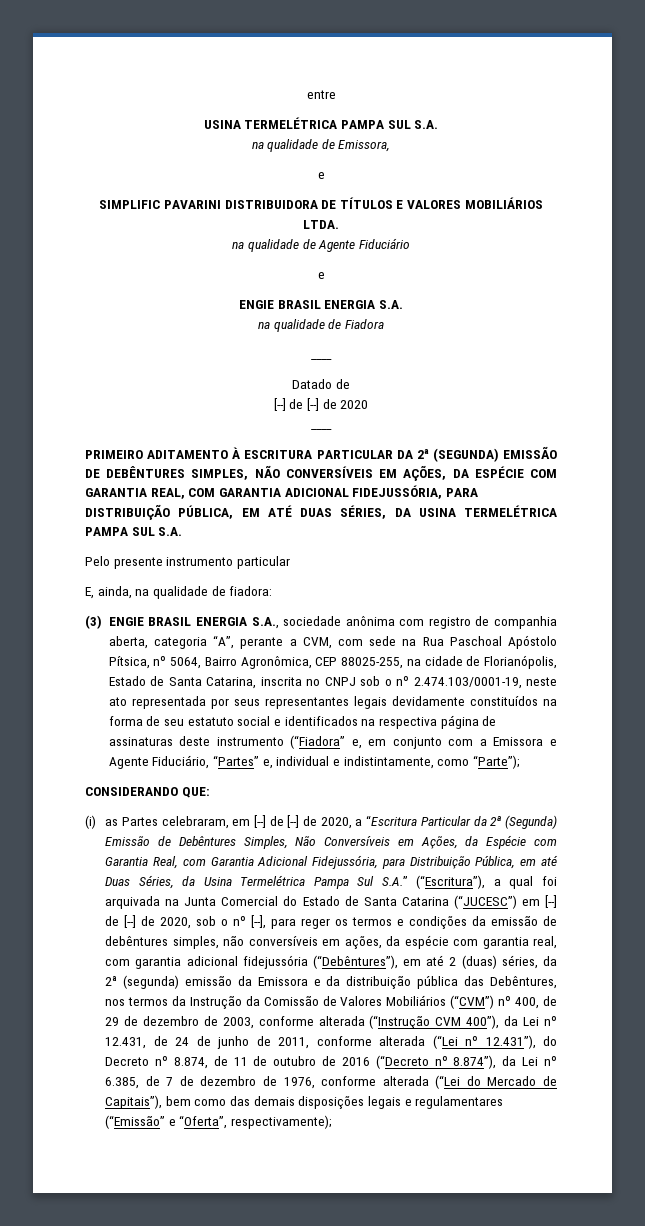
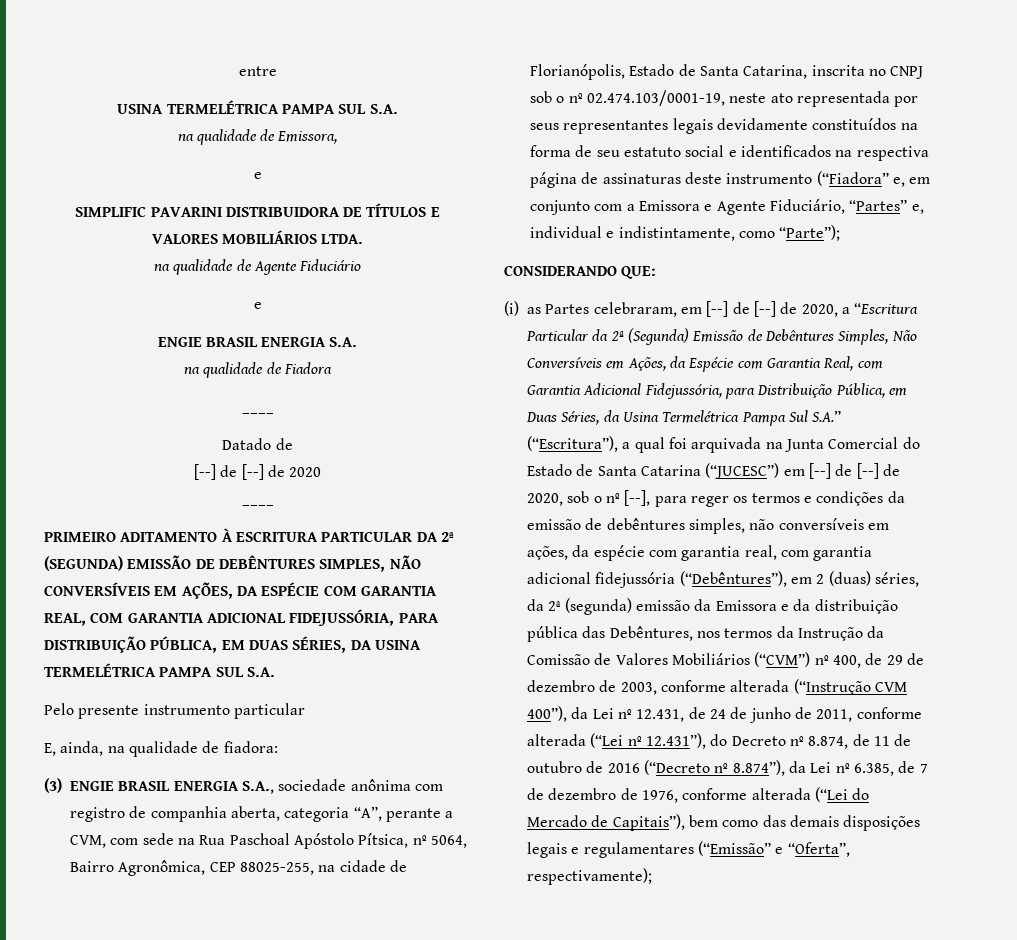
[267,505,292,517] ATÉ -> (245, 645) none
[413,677,522,689] 2.474.103/0001-19, -> [586,90,725,106] 02.474.103/0001-19,
[541,855,558,866] até -> (907, 392) none
[426,955,445,966] até -> (812, 580) none

